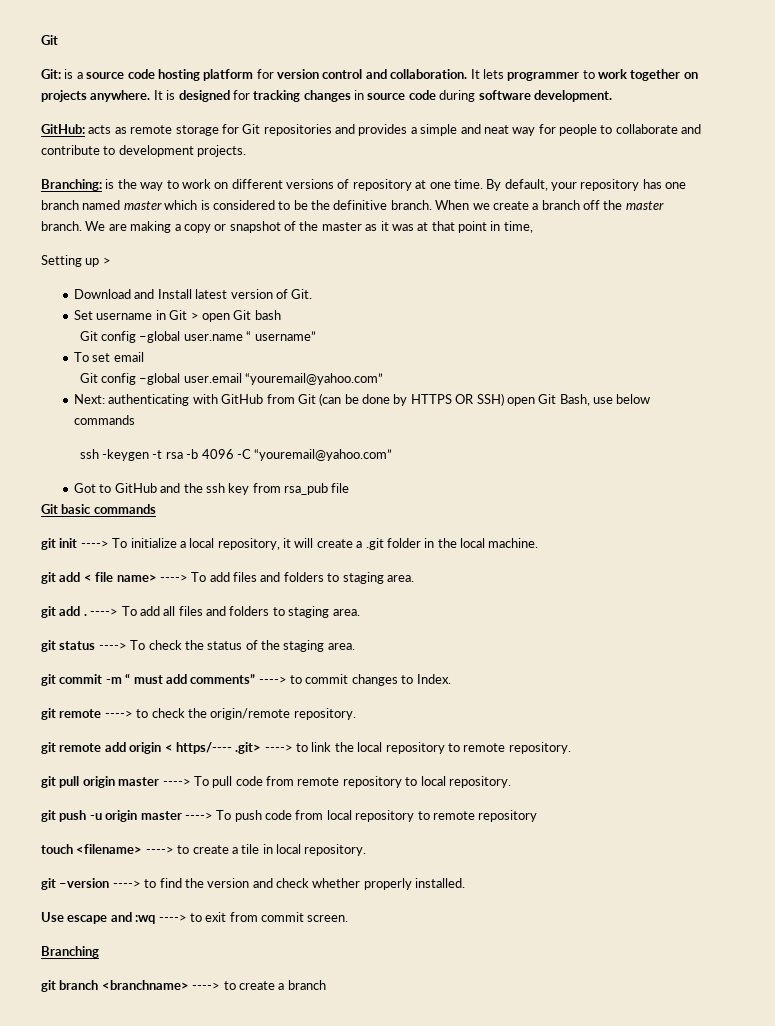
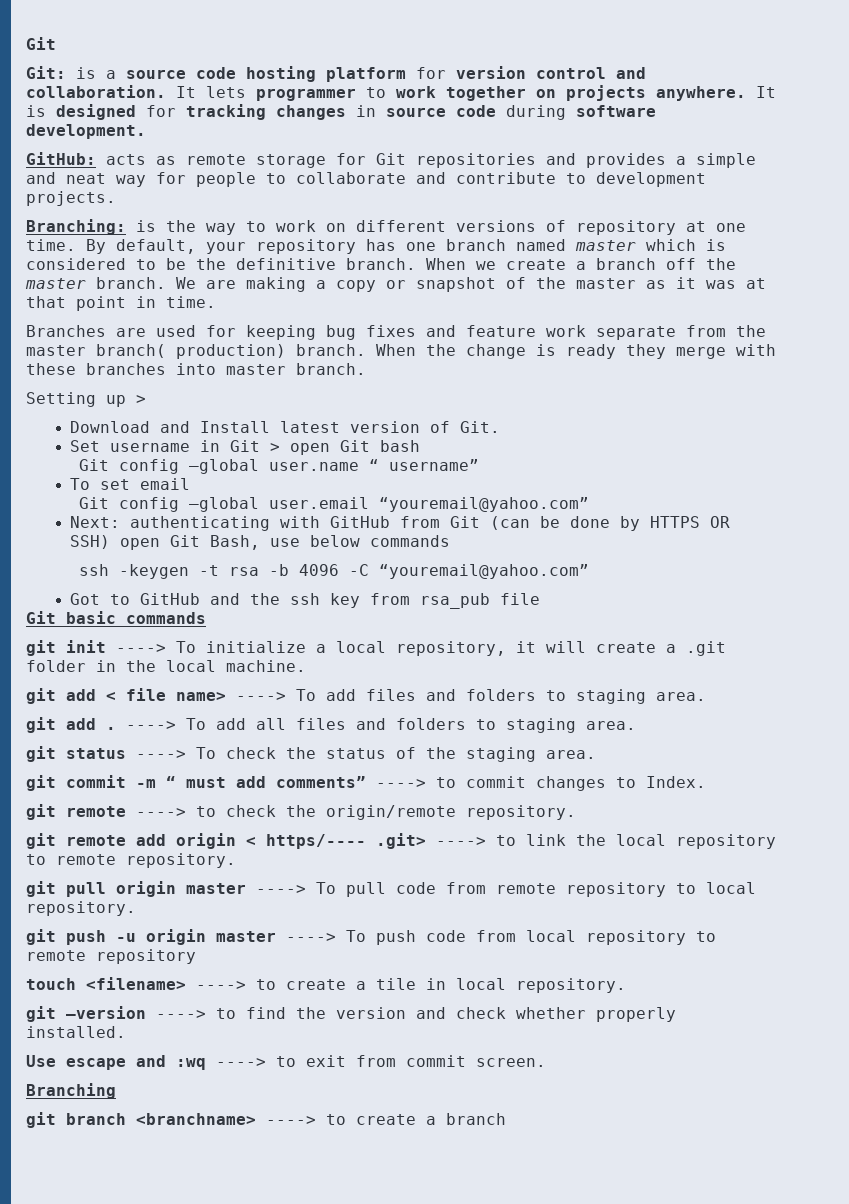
[503,221,533,233] time, -> [166,296,216,308] [26,325,766,340] [26,344,776,359] [26,363,366,375] time. // Branches are used for keeping bug fixes and feature work separate from the master branch( production) branch. When the change is ready they merge with these branches into master branch.

